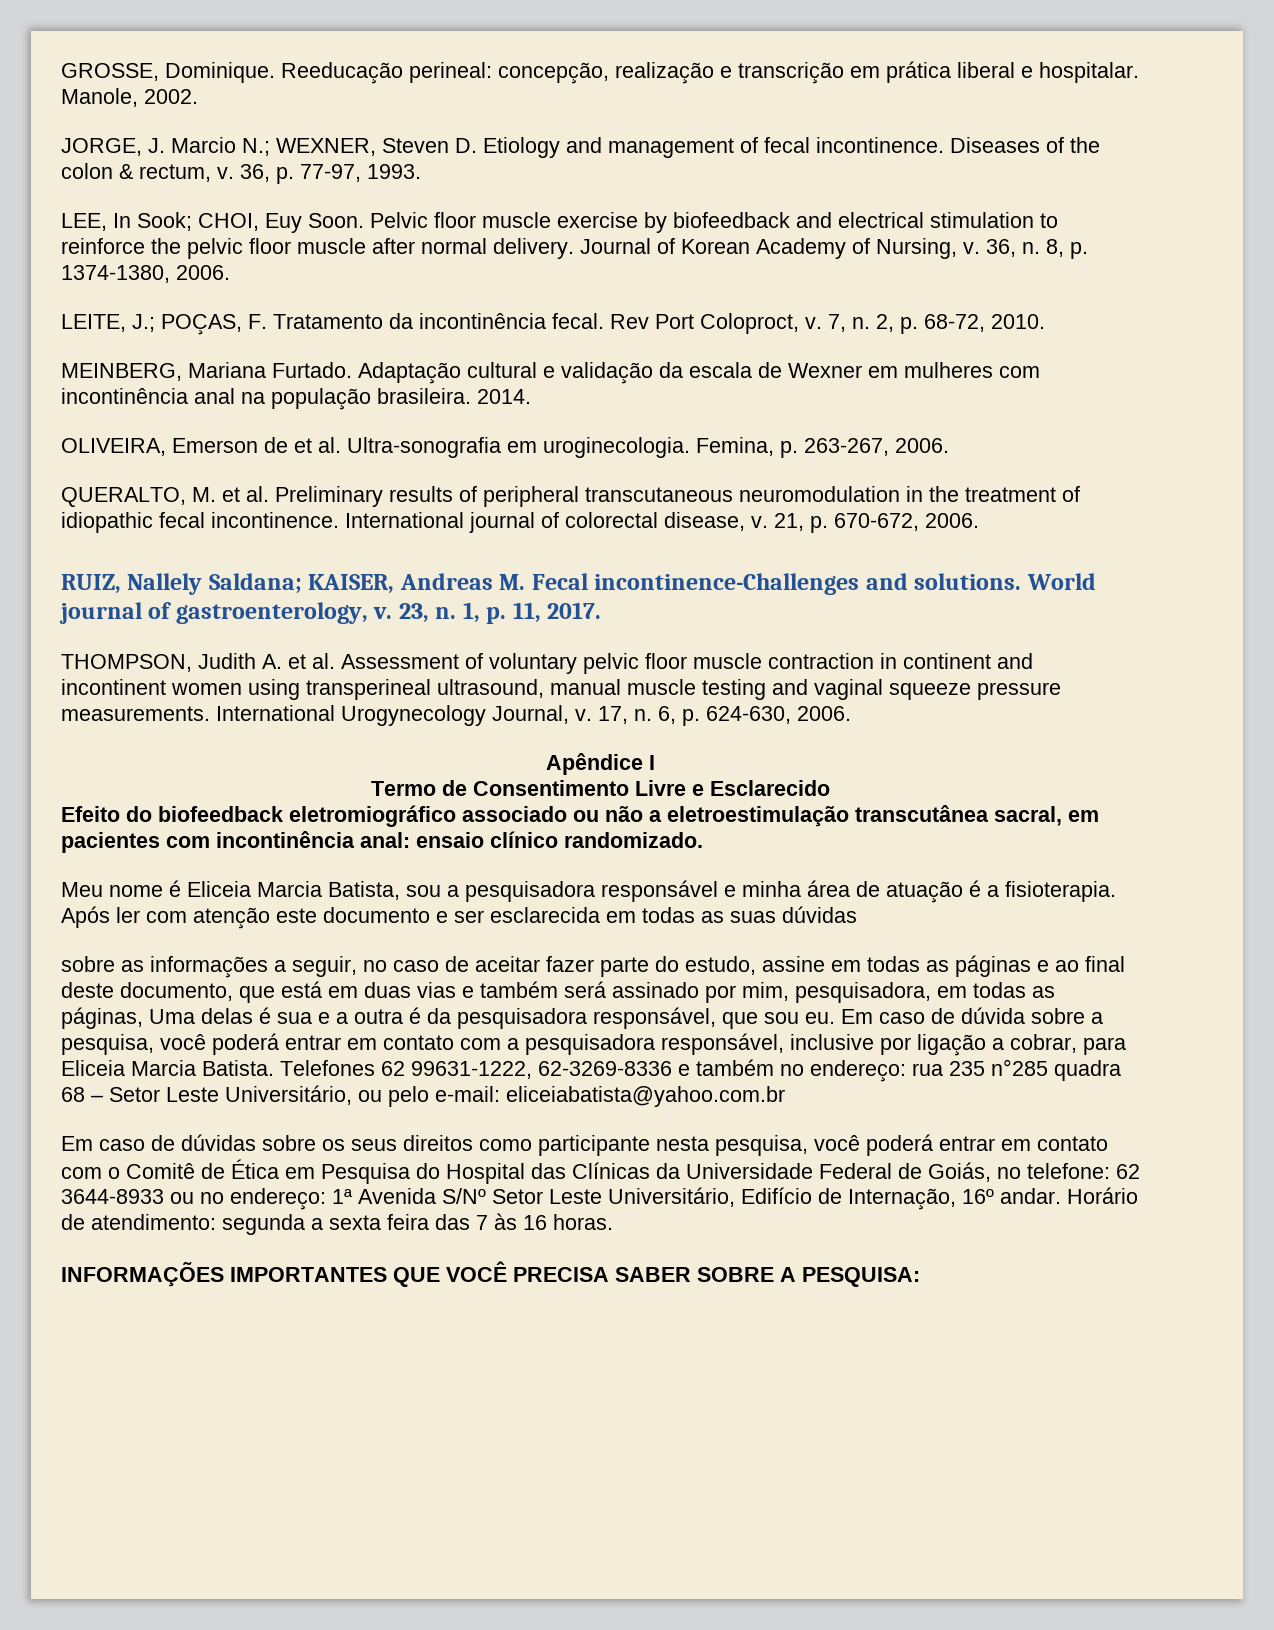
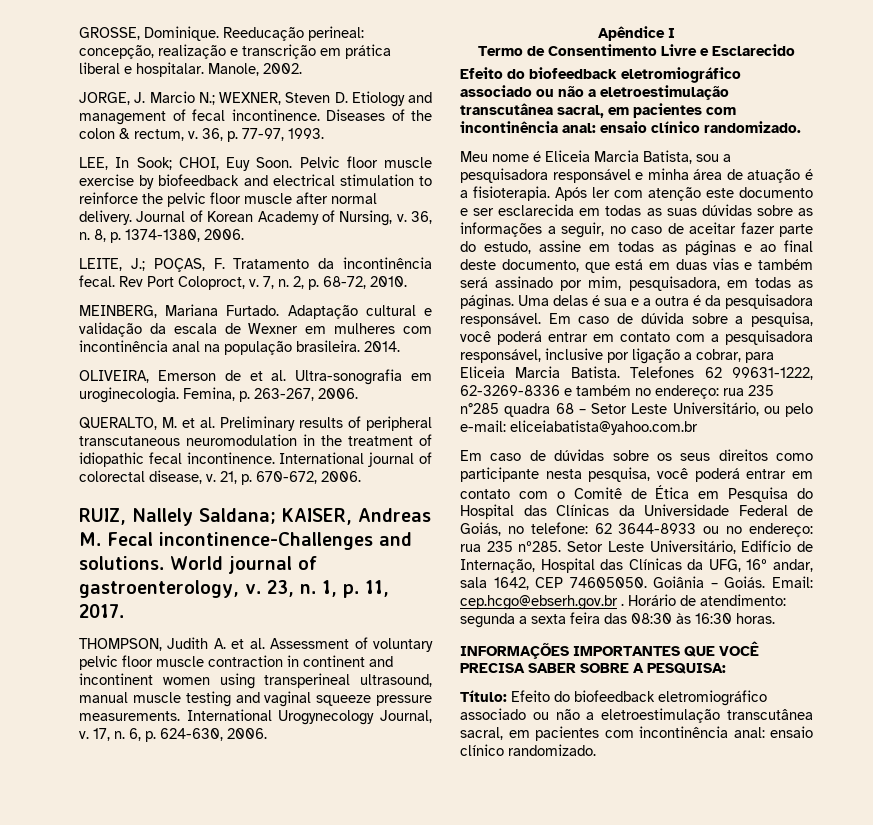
(857, 914) // -> (752, 210) none
[61,1007,143,1029] páginas, -> [460,294,514,310] páginas.
[593,1007,835,1029] responsável, que sou eu. -> [460,313,541,327] responsável.
[332,1188,486,1204] 1ª Avenida S/Nº -> [460,541,562,552] rua 235 nº285.
[962,1188,1061,1204] 16º andar. -> [540,558,813,573] [460,576,813,590] [460,595,624,610] Hospital das Clínicas da UFG, 16º andar, sala 1642, CEP 74605050. Goiânia – Goiás. Email: cep.hcgo@ebserh.gov.br .
[476,1213,547,1230] 7 às 16 -> [631,613,732,624] 08:30 às 16:30
(920, 1277) none -> [460,690,767,706] [460,708,813,723] [460,726,813,741] [460,744,596,756] // Título: Efeito do biofeedback eletromiográfico associado ou não a eletroestimulação transcutânea sacral, em pacientes com incontinência anal: ensaio clínico randomizado.

